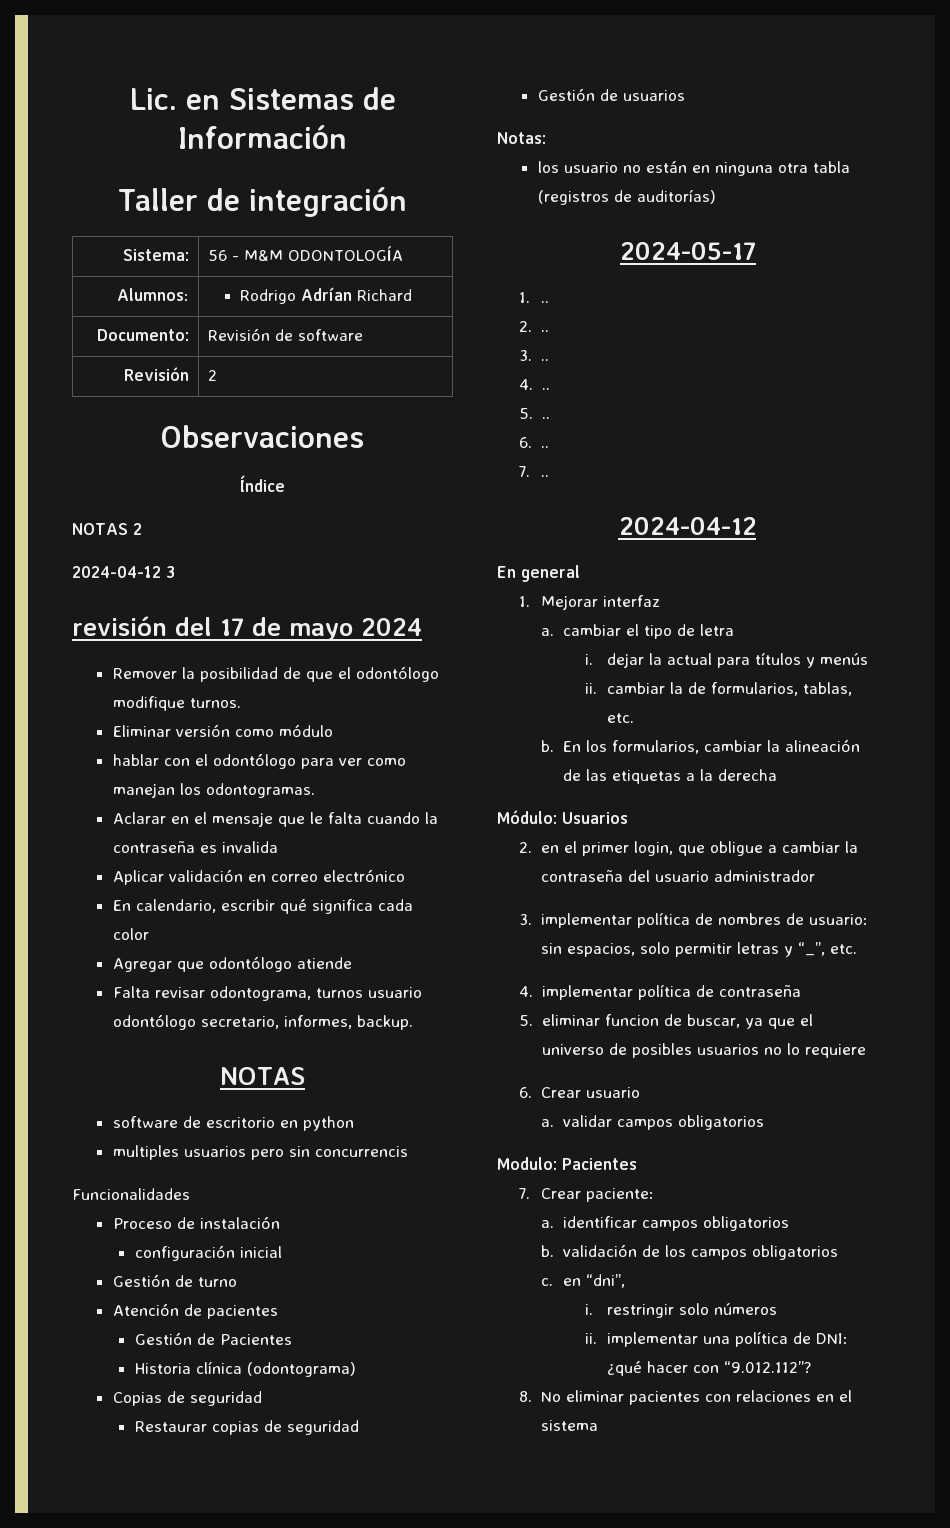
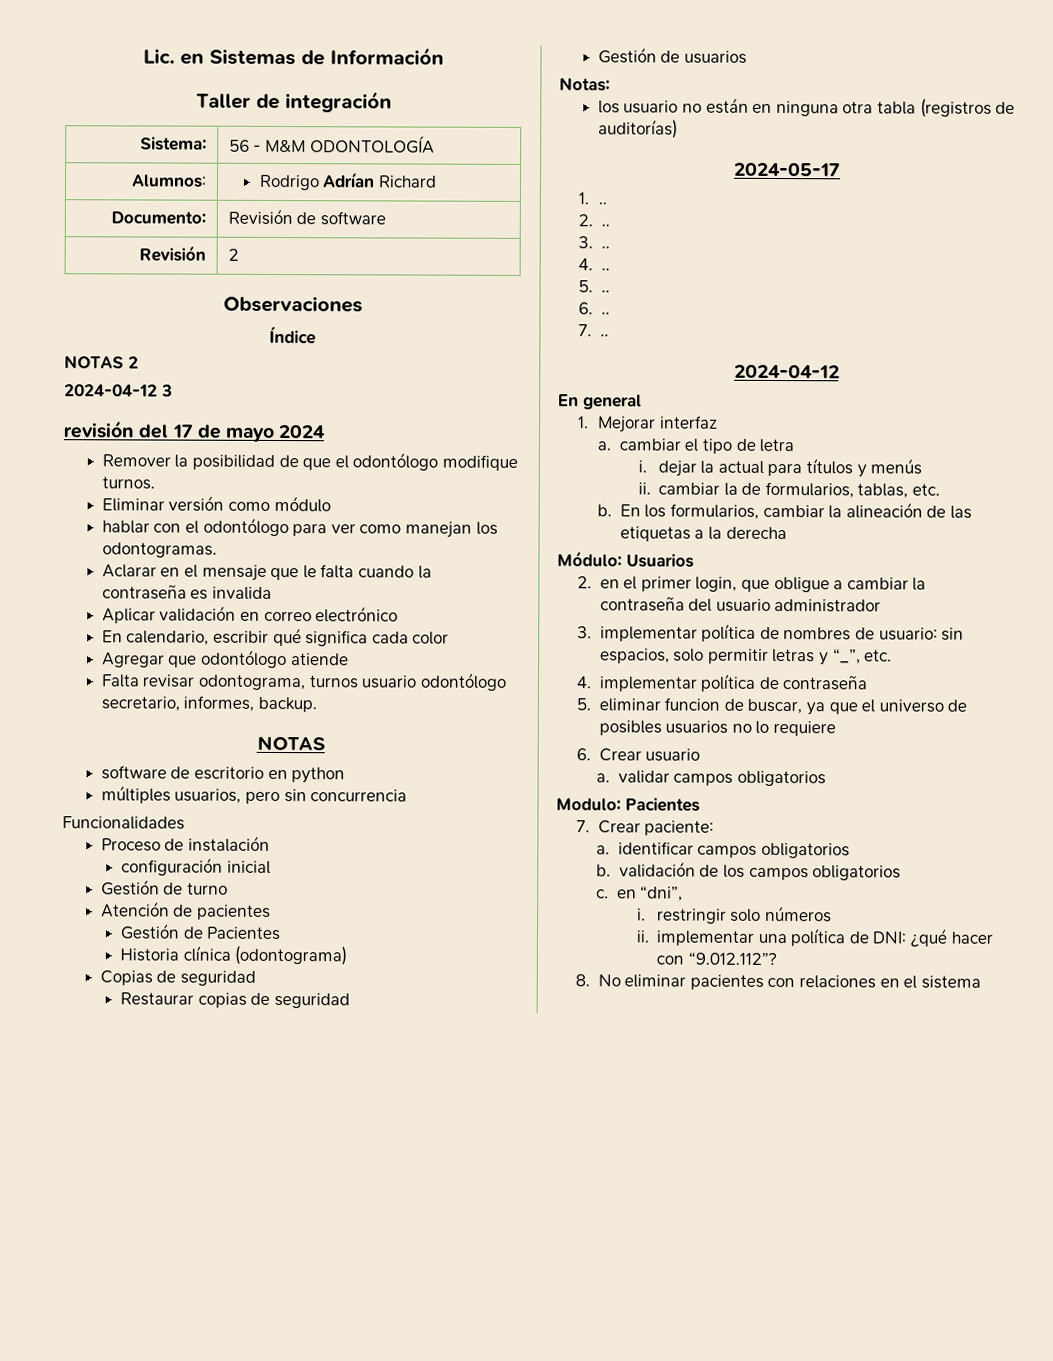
[112,1145,246,1160] multiples usuarios -> [100,785,242,804] múltiples usuarios,
[314,1146,408,1157] concurrencis -> [310,789,408,802] concurrencia

